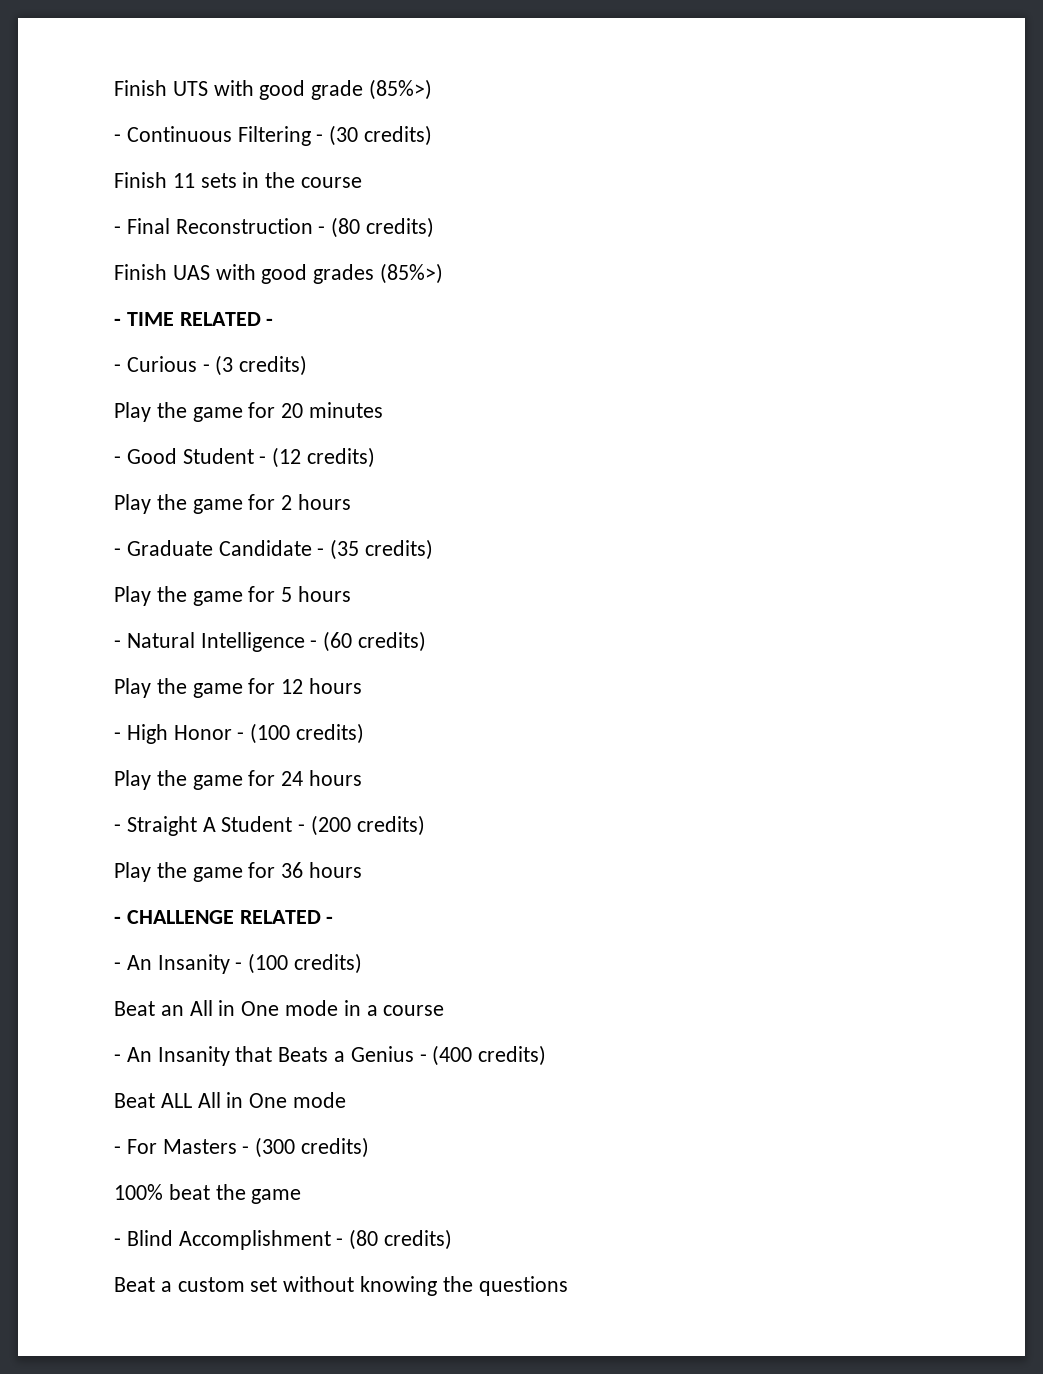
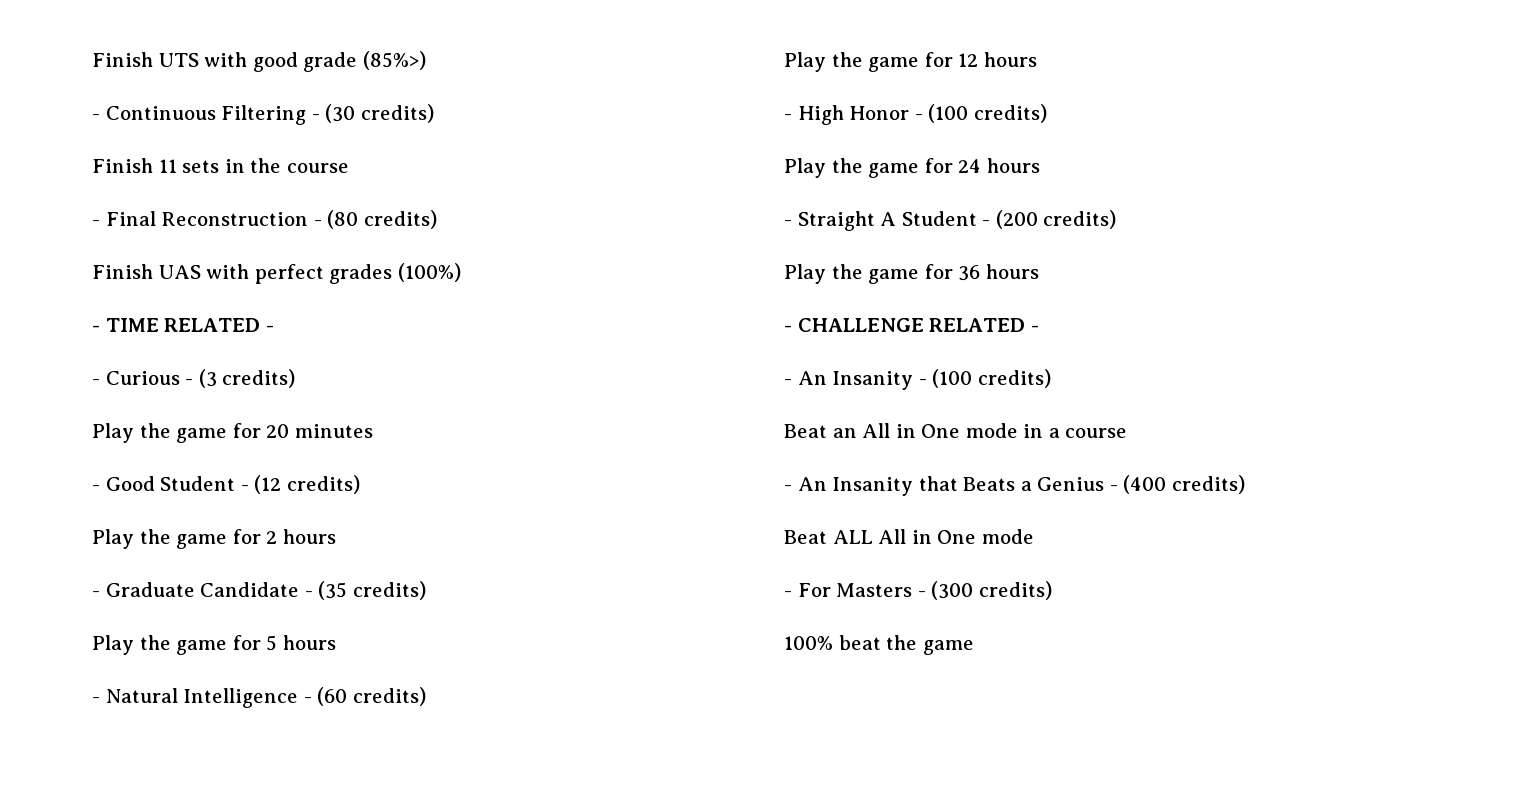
[261,263,444,284] good grades (85%>) -> [254,263,461,284] perfect grades (100%)
[114,1229,453,1250] [114,1276,568,1296] // - Blind Accomplishment - (80 credits) // Beat a custom set without knowing the questions -> (974, 647) none

